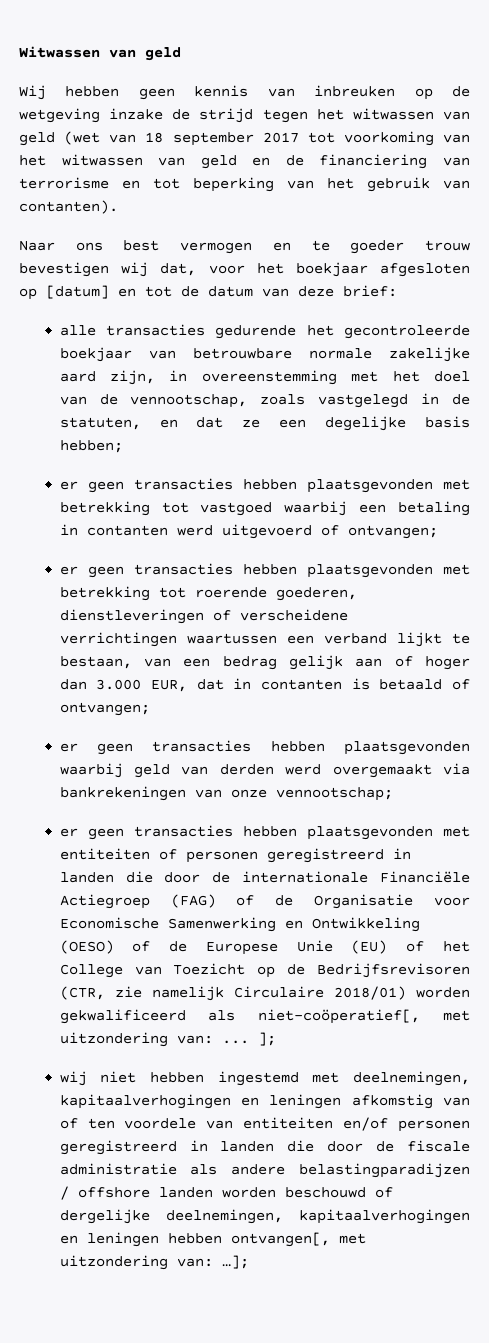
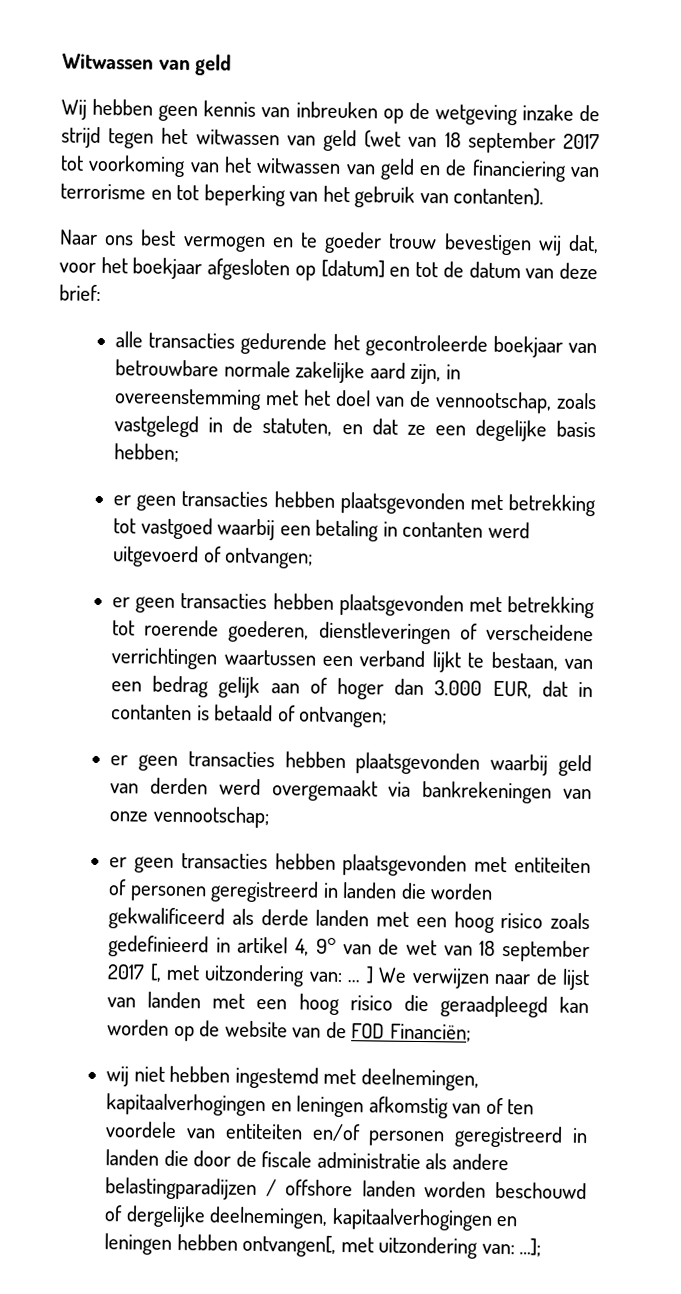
[164,871,470,883] [59,894,471,909] [59,917,420,932] [59,940,471,955] [59,963,471,978] [59,986,471,1001] [59,1009,470,1024] [59,1032,276,1047] door de internationale Financiële Actiegroep (FAG) of de Organisatie voor Economische Samenwerking en Ontwikkeling (OESO) of de Europese Unie (EU) of het College van Toezicht op de Bedrijfsrevisoren (CTR, zie namelijk Circulaire 2018/01) worden gekwalificeerd als niet-coöperatief[, met uitzondering van: ... ]; -> [430,883,494,900] [108,907,591,933] [108,935,590,963] [107,963,591,991] [107,991,590,1018] [107,1019,471,1042] worden gekwalificeerd als derde landen met een hoog risico zoals gedefinieerd in artikel 4, 9° van de wet van 18 september 2017 [, met uitzondering van: ... ] We verwijzen naar de lijst van landen met een hoog risico die geraadpleegd kan worden op de website van de FOD Financiën;

